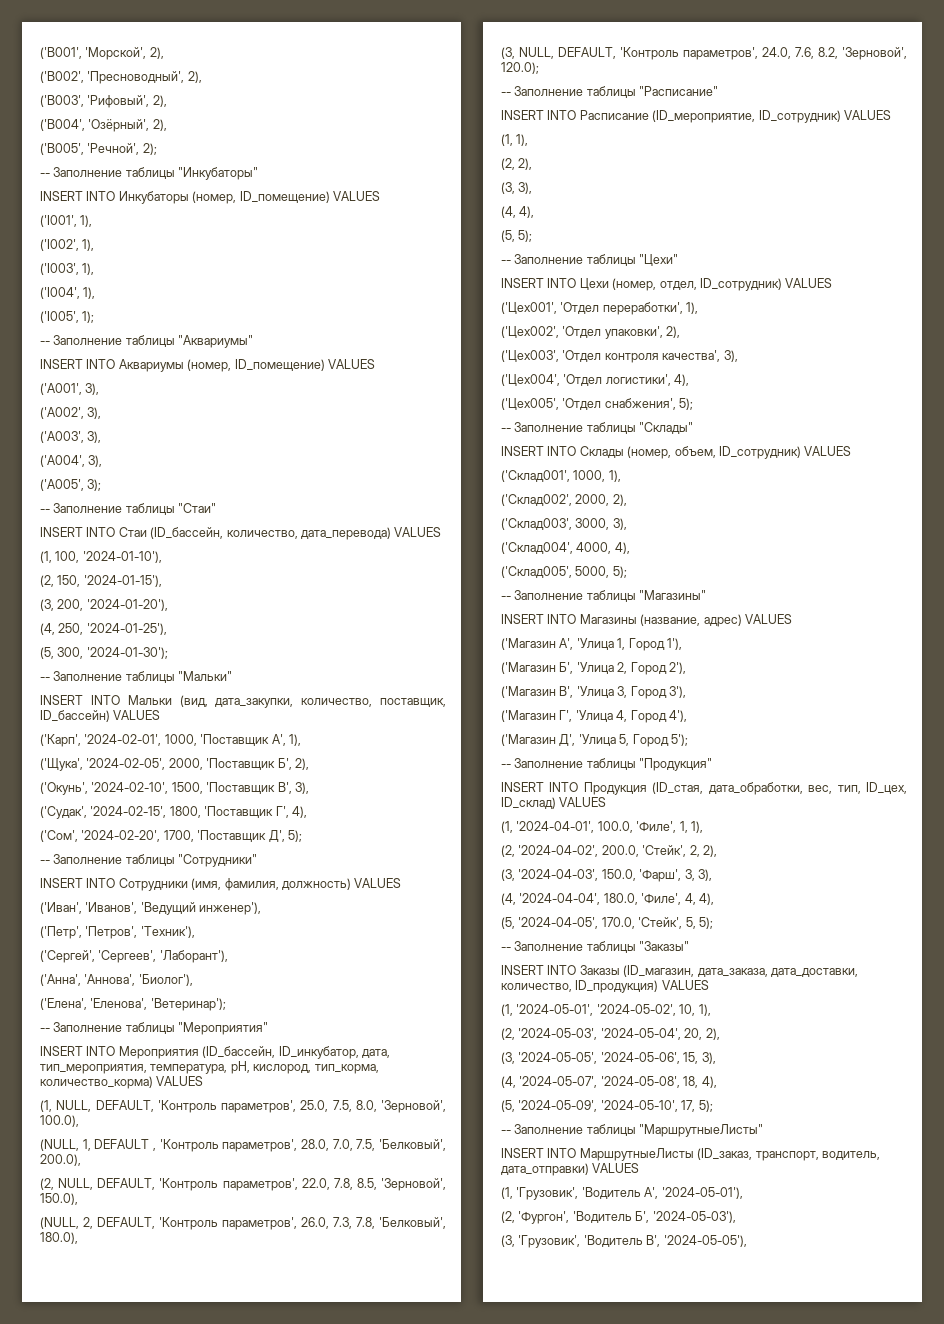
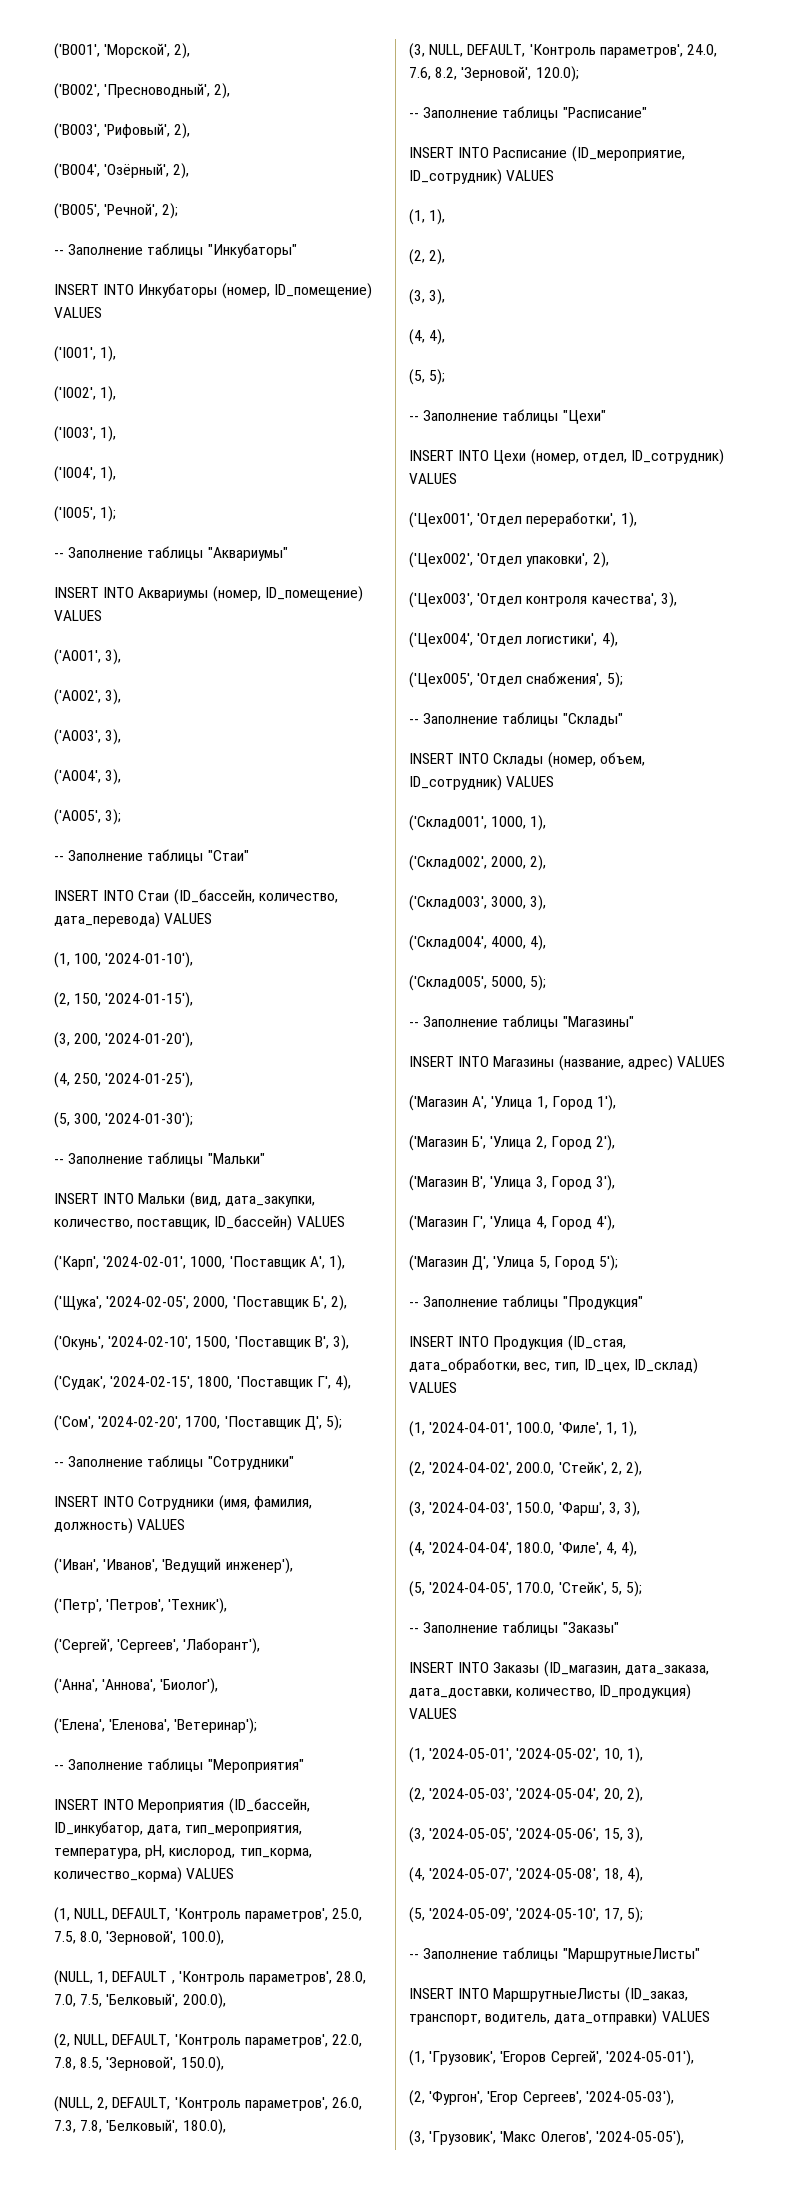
[581,1187,659,1199] 'Водитель А', -> [500,2050,602,2065] 'Егоров Сергей',
[572,1211,650,1223] 'Водитель Б', -> [487,2091,582,2105] 'Егор Сергеев',
[583,1235,661,1247] 'Водитель В', -> [500,2131,592,2144] 'Макс Олегов',

